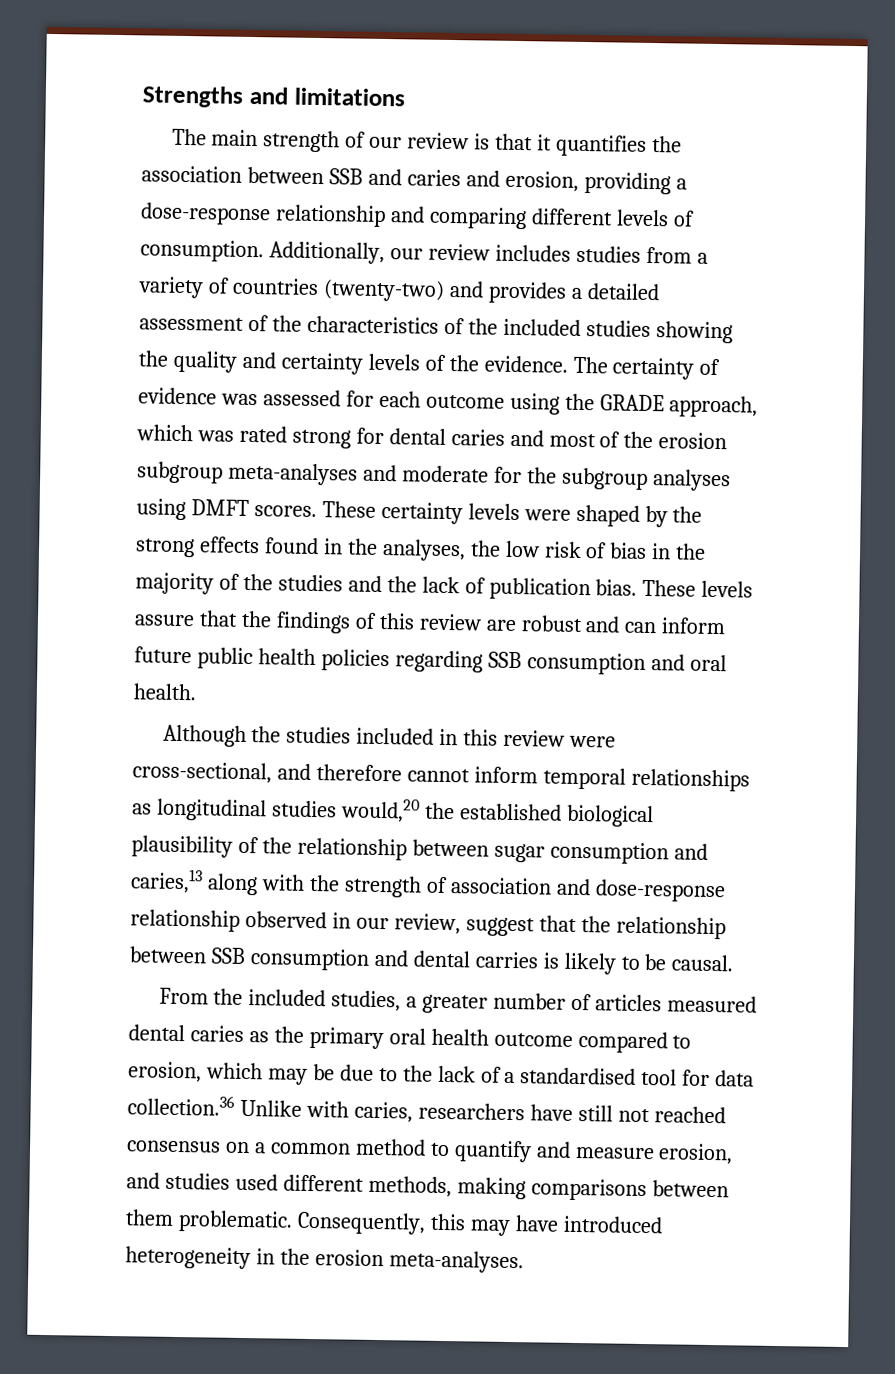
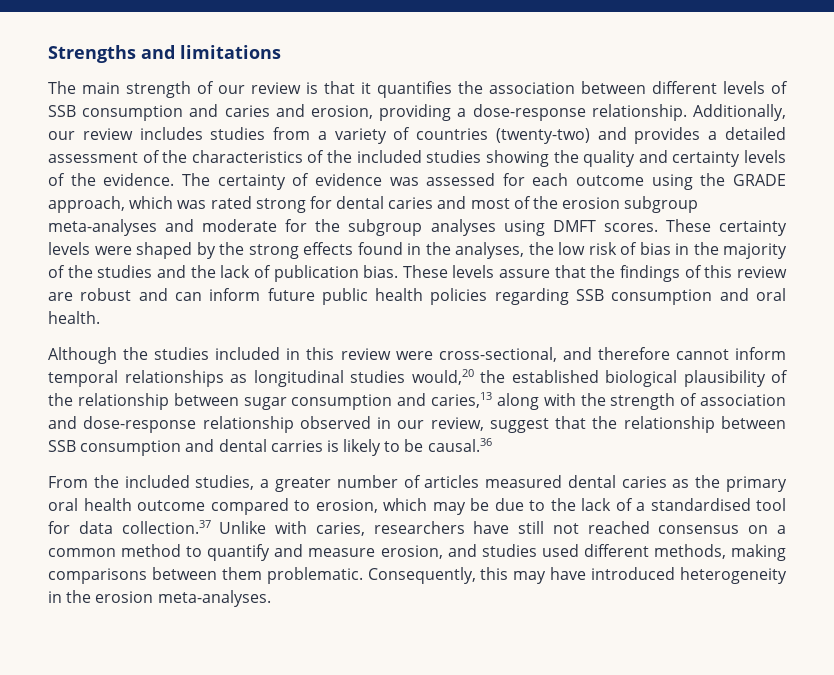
[328,168,363,185] SSB -> [652,81,788,94] [48,105,184,121] different levels of SSB consumption
[274,204,695,230] [140,239,264,263] relationship and comparing different levels of consumption. -> [591,104,687,121] relationship.
[671,954,735,972] causal. -> [427,438,492,452] causal.36
[127,1094,235,1116] collection.36 -> [121,520,211,534] collection.37

